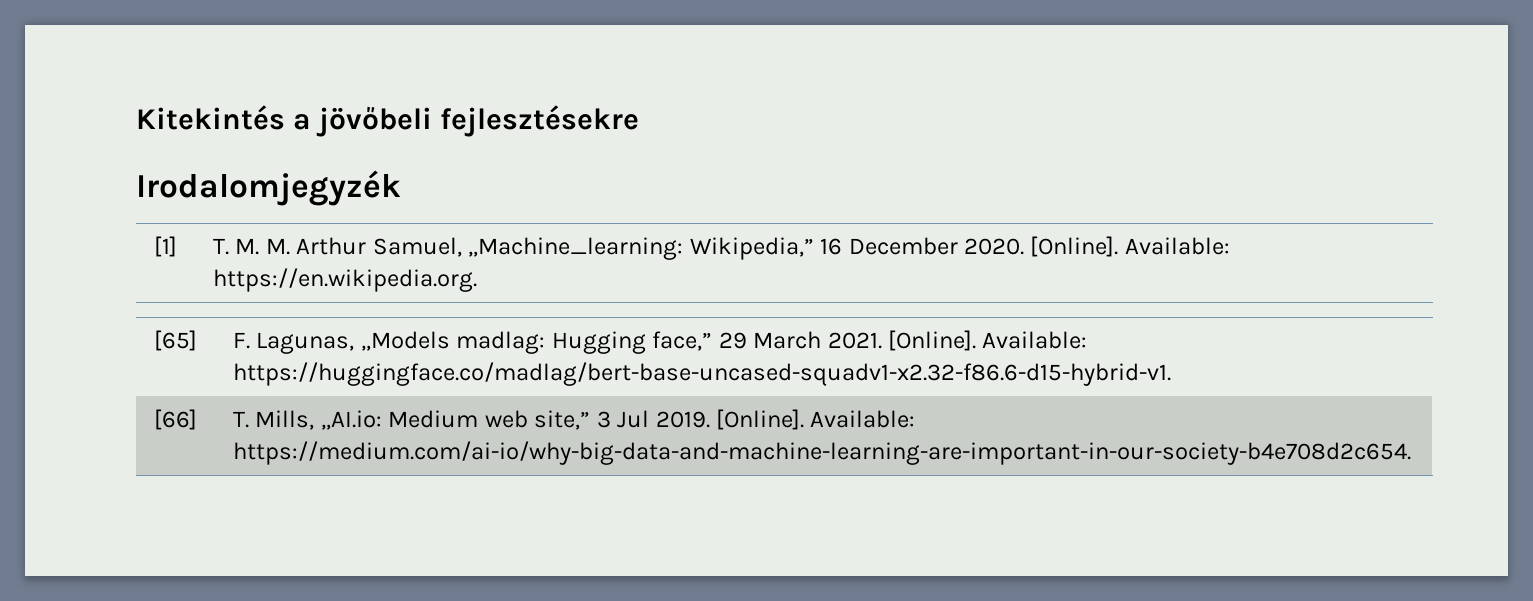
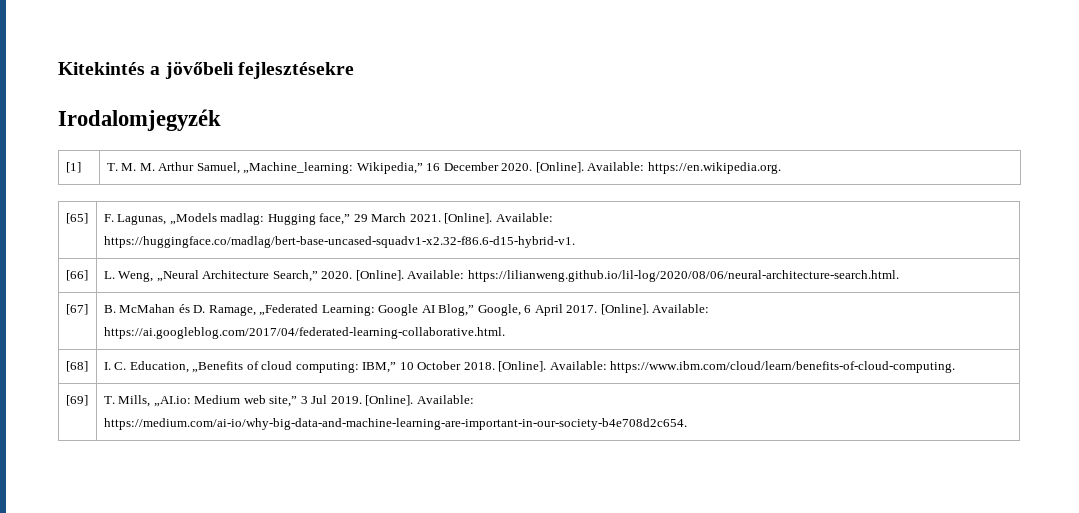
(197, 419) none -> [103,270,899,282] [65,304,88,315] [103,304,710,316] [103,327,505,339] [65,361,88,372] [103,361,956,373] [65,395,88,406] | L. Weng, „Neural Architecture Search,” 2020. [Online]. Available: https://lilianweng.github.io/lil-log/2020/08/06/neural-architecture-search.html. // [67] | B. McMahan és D. Ramage, „Federated Learning: Google AI Blog,” Google, 6 April 2017. [Online]. Available: https://ai.googleblog.com/2017/04/federated-learning-collaborative.html. // [68] | I. C. Education, „Benefits of cloud computing: IBM,” 10 October 2018. [Online]. Available: https://www.ibm.com/cloud/learn/benefits-of-cloud-computing. // [69]

